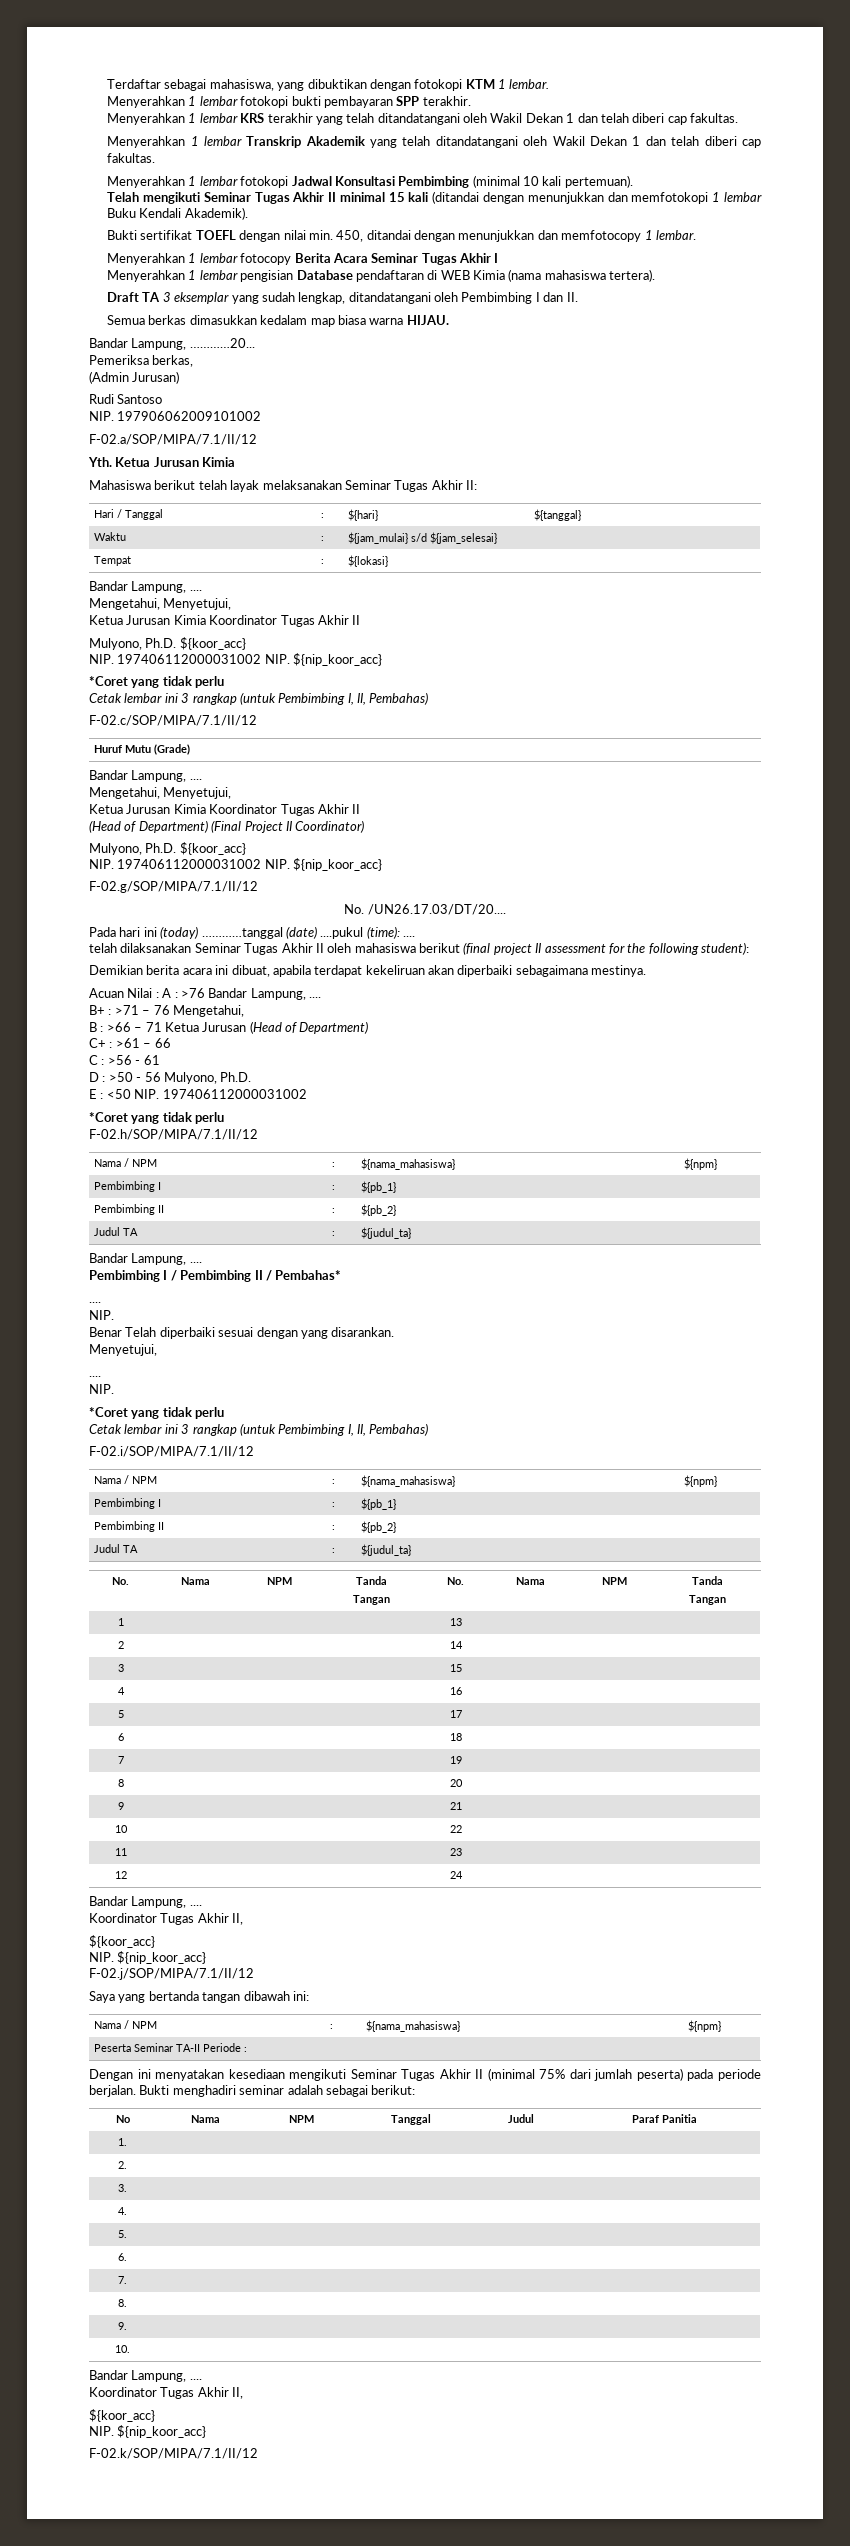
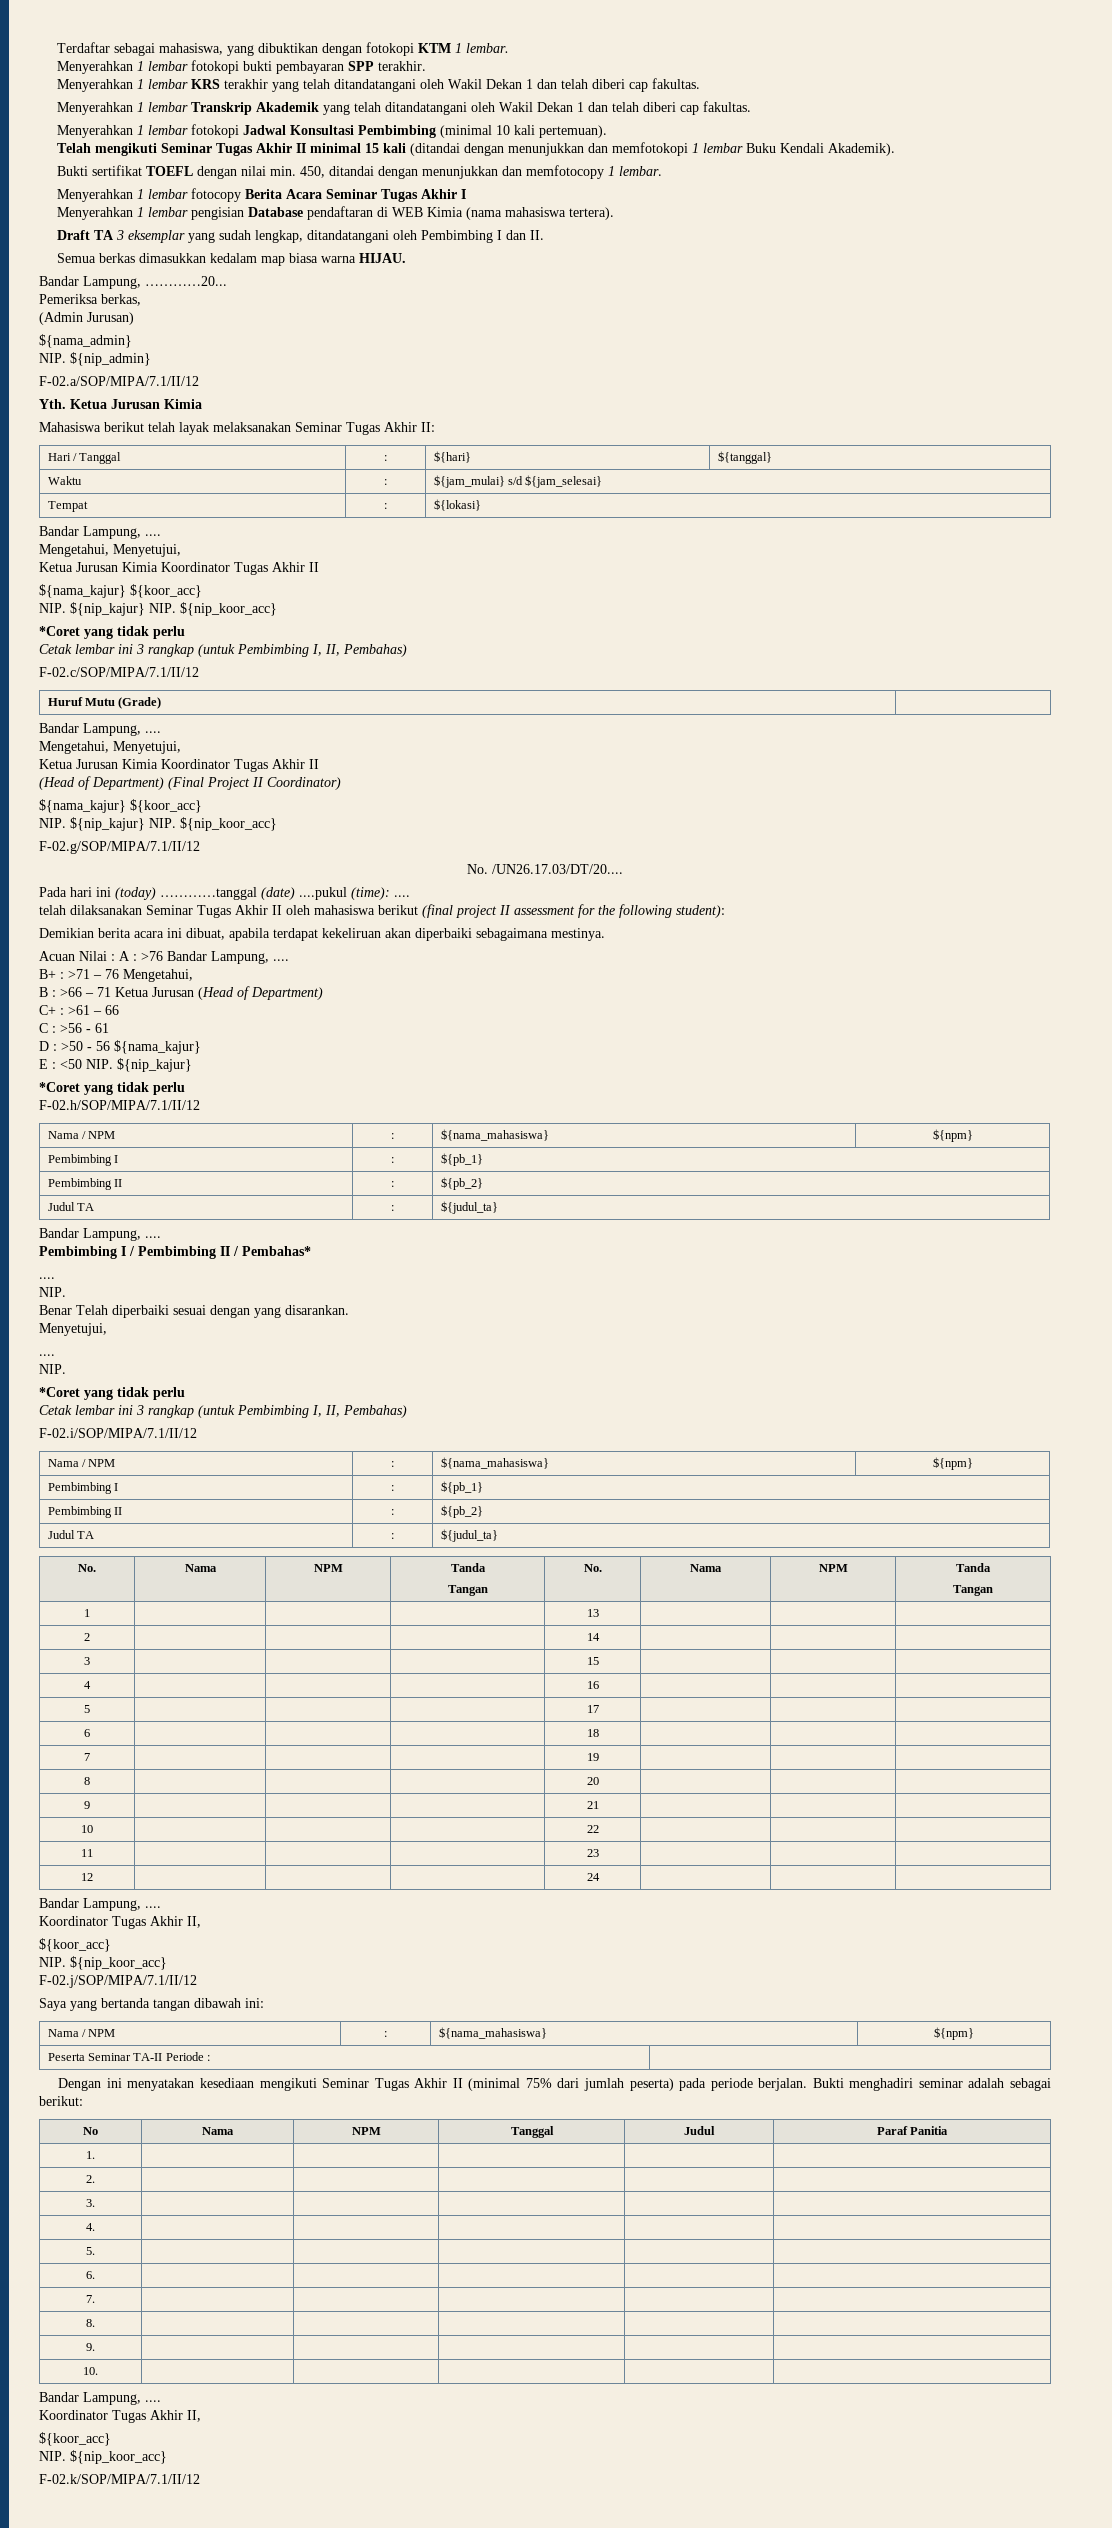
[89,394,163,404] [89,411,262,421] Rudi Santoso // NIP. 197906062009101002 -> [39,334,132,348] [39,352,151,366] ${nama_admin} // NIP. ${nip_admin}
[89,637,246,650] [89,654,262,664] Mulyono, Ph.D. ${koor_acc} // NIP. 197406112000031002 -> [39,584,202,598] [39,602,145,616] ${nama_kajur} ${koor_acc} // NIP. ${nip_kajur}
[89,842,246,855] [89,859,262,869] Mulyono, Ph.D. ${koor_acc} // NIP. 197406112000031002 -> [39,799,202,813] [39,817,145,831] ${nama_kajur} ${koor_acc} // NIP. ${nip_kajur}
[163,1072,252,1084] Mulyono, Ph.D. -> [114,1040,201,1054] ${nama_kajur}
[162,1089,307,1099] 197406112000031002 -> [117,1058,192,1072] ${nip_kajur}

